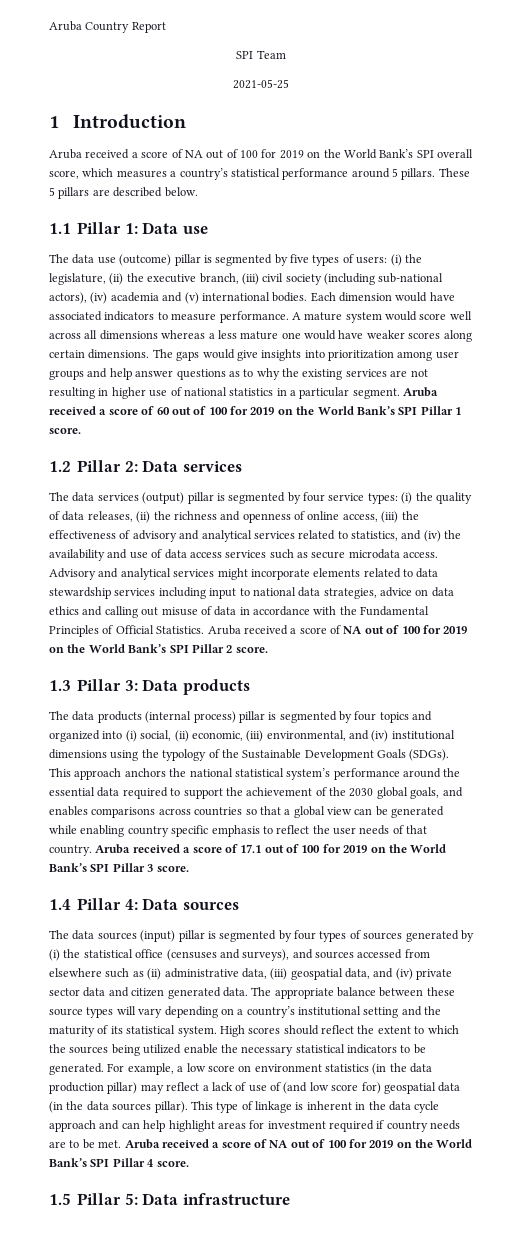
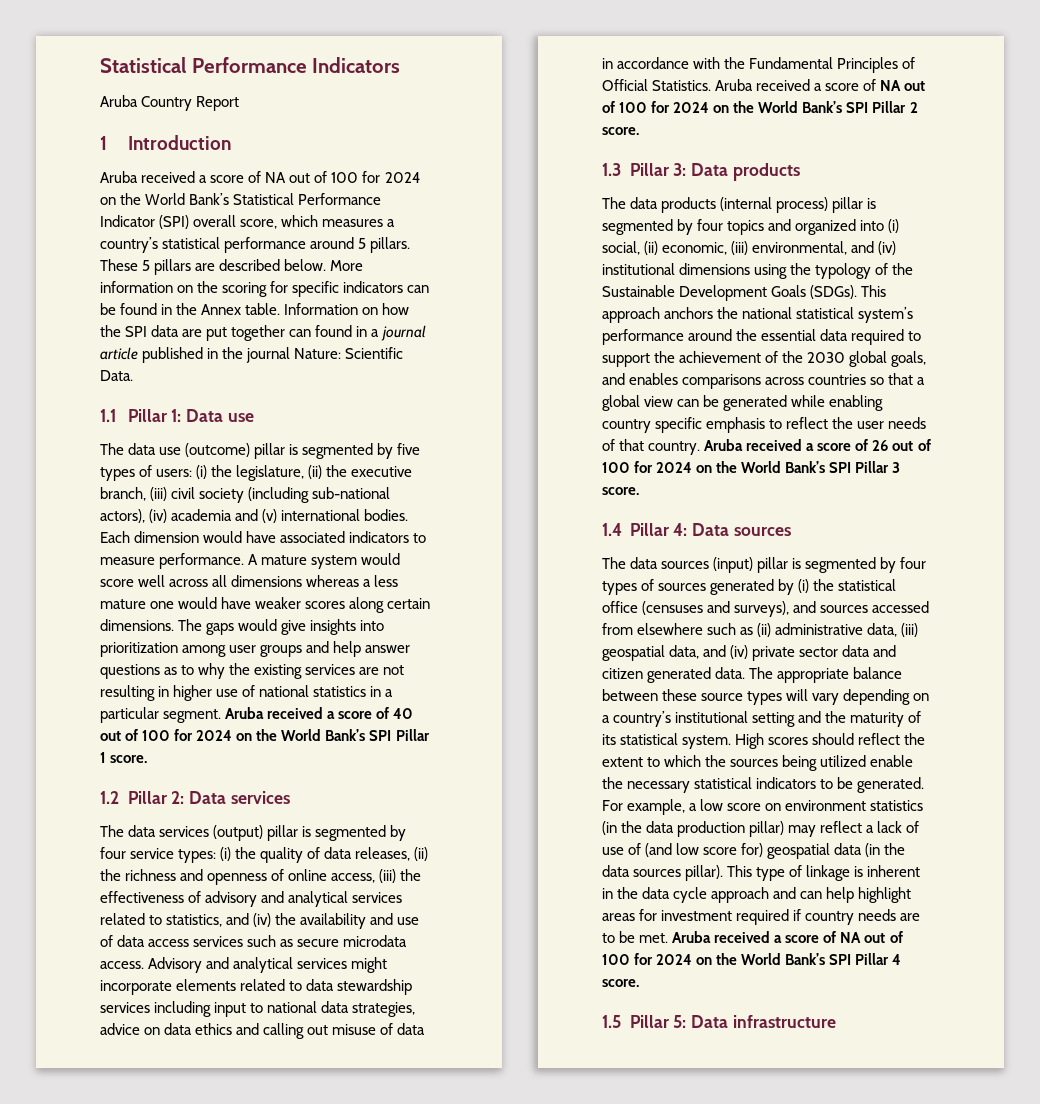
(49, 26) none -> [100,57,401,73] Statistical Performance Indicators //
[236,50,286,59] [233,79,289,89] // SPI Team // 2021-05-25 -> (240, 103) none
[279,149,434,159] 2019 on the World Bank’s SPI -> [384,172,420,183] [100,193,382,205] [100,215,190,229] 2024 on the World Bank’s Statistical Performance Indicator (SPI)
(198, 192) none -> [330,260,364,271] [100,281,430,297] [100,303,410,315] [100,325,426,341] [100,347,404,363] [100,370,133,381] More information on the scoring for specific indicators can be found in the Annex table. Information on how the SPI data are put together can found in a journal article published in the journal Nature: Scientific Data.
[156,406,275,415] 60 out of 100 for 2019 -> [393,708,414,719] [100,729,233,741] 40 out of 100 for 2024
[443,626,468,634] 2019 -> [673,102,710,113] 2024
[240,844,368,853] 17.1 out of 100 for 2019 -> [872,439,931,451] [602,461,693,473] 26 out of 100 for 2024
[369,1140,394,1148] 2019 -> [656,954,693,965] 2024

